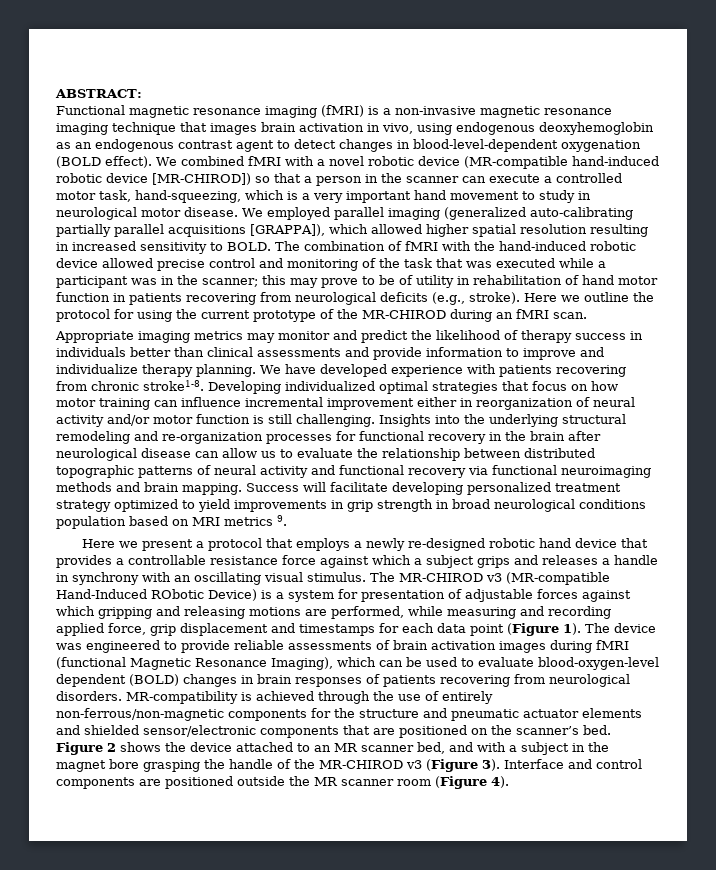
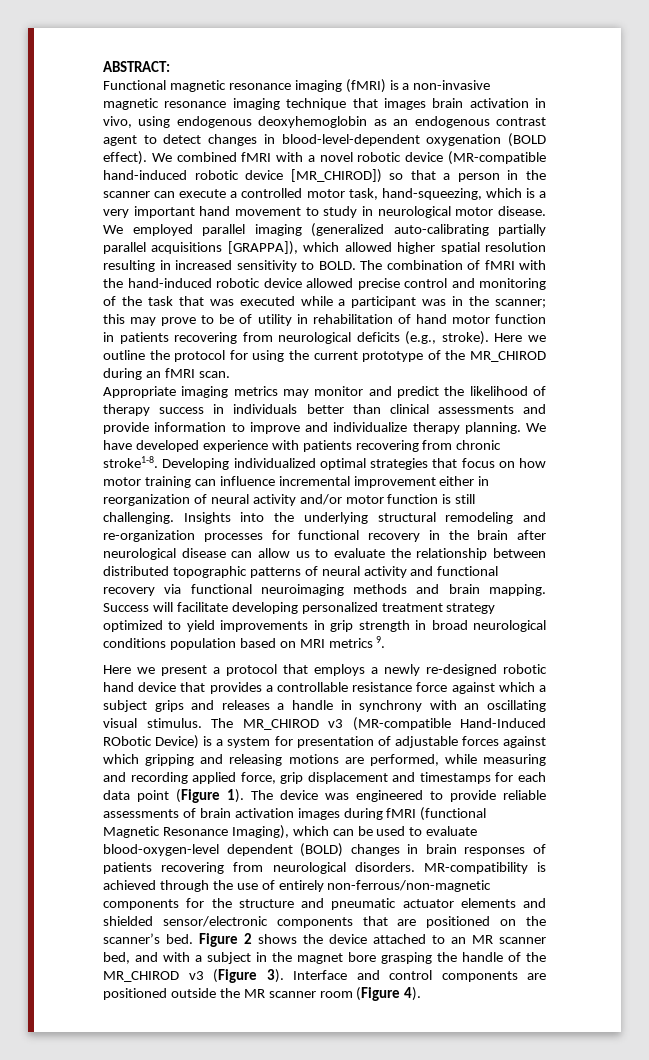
[152,173,251,185] [MR-CHIROD]) -> [290,169,382,183] [MR_CHIROD])
[362,310,446,319] MR-CHIROD -> [470,351,546,362] MR_CHIROD
[399,573,483,582] MR-CHIROD -> [242,719,319,730] MR_CHIROD
[319,760,403,769] MR-CHIROD -> [103,971,179,982] MR_CHIROD

